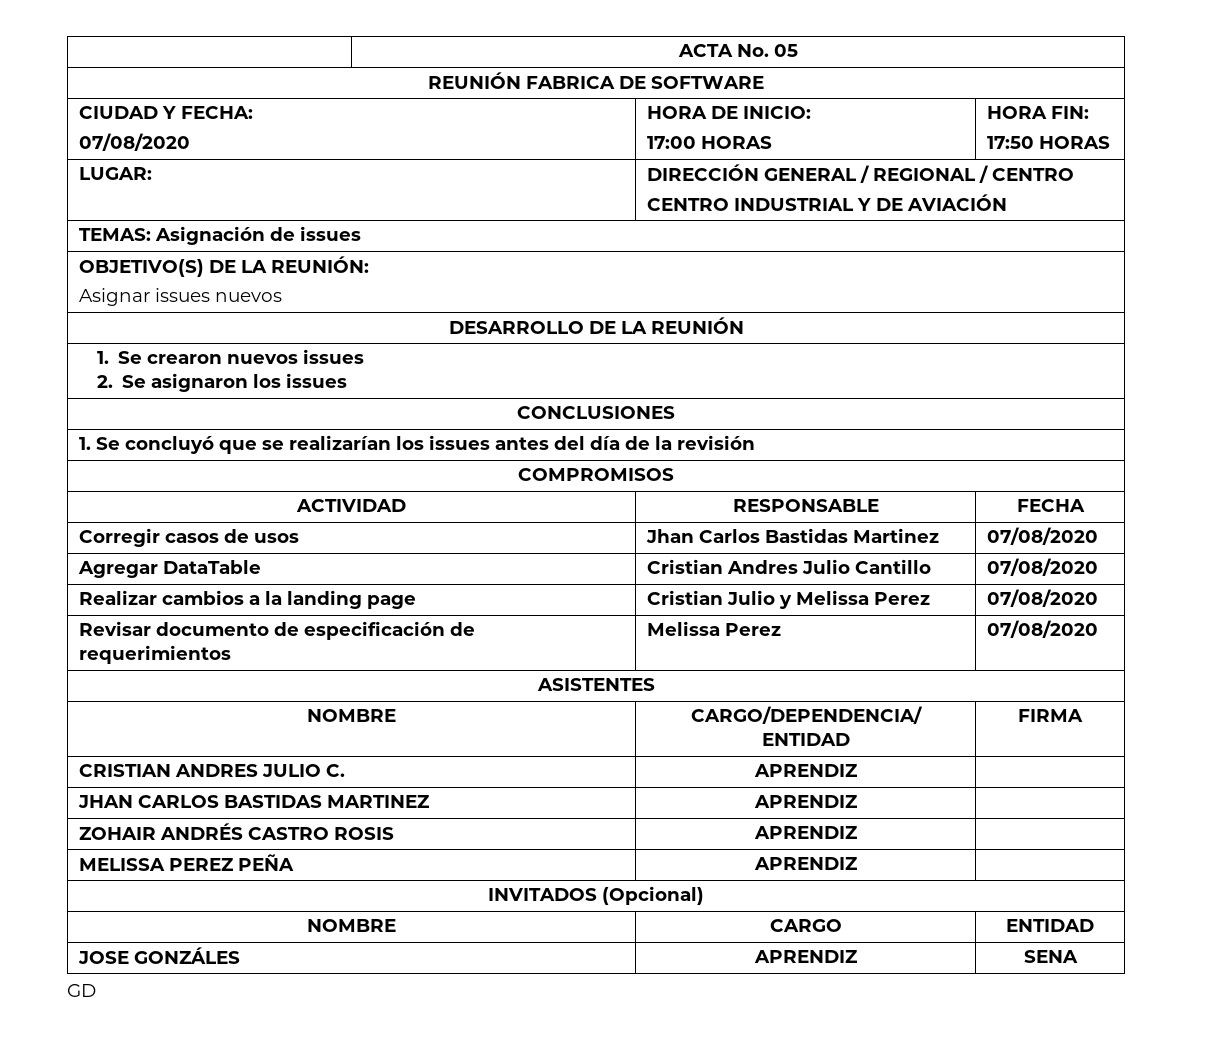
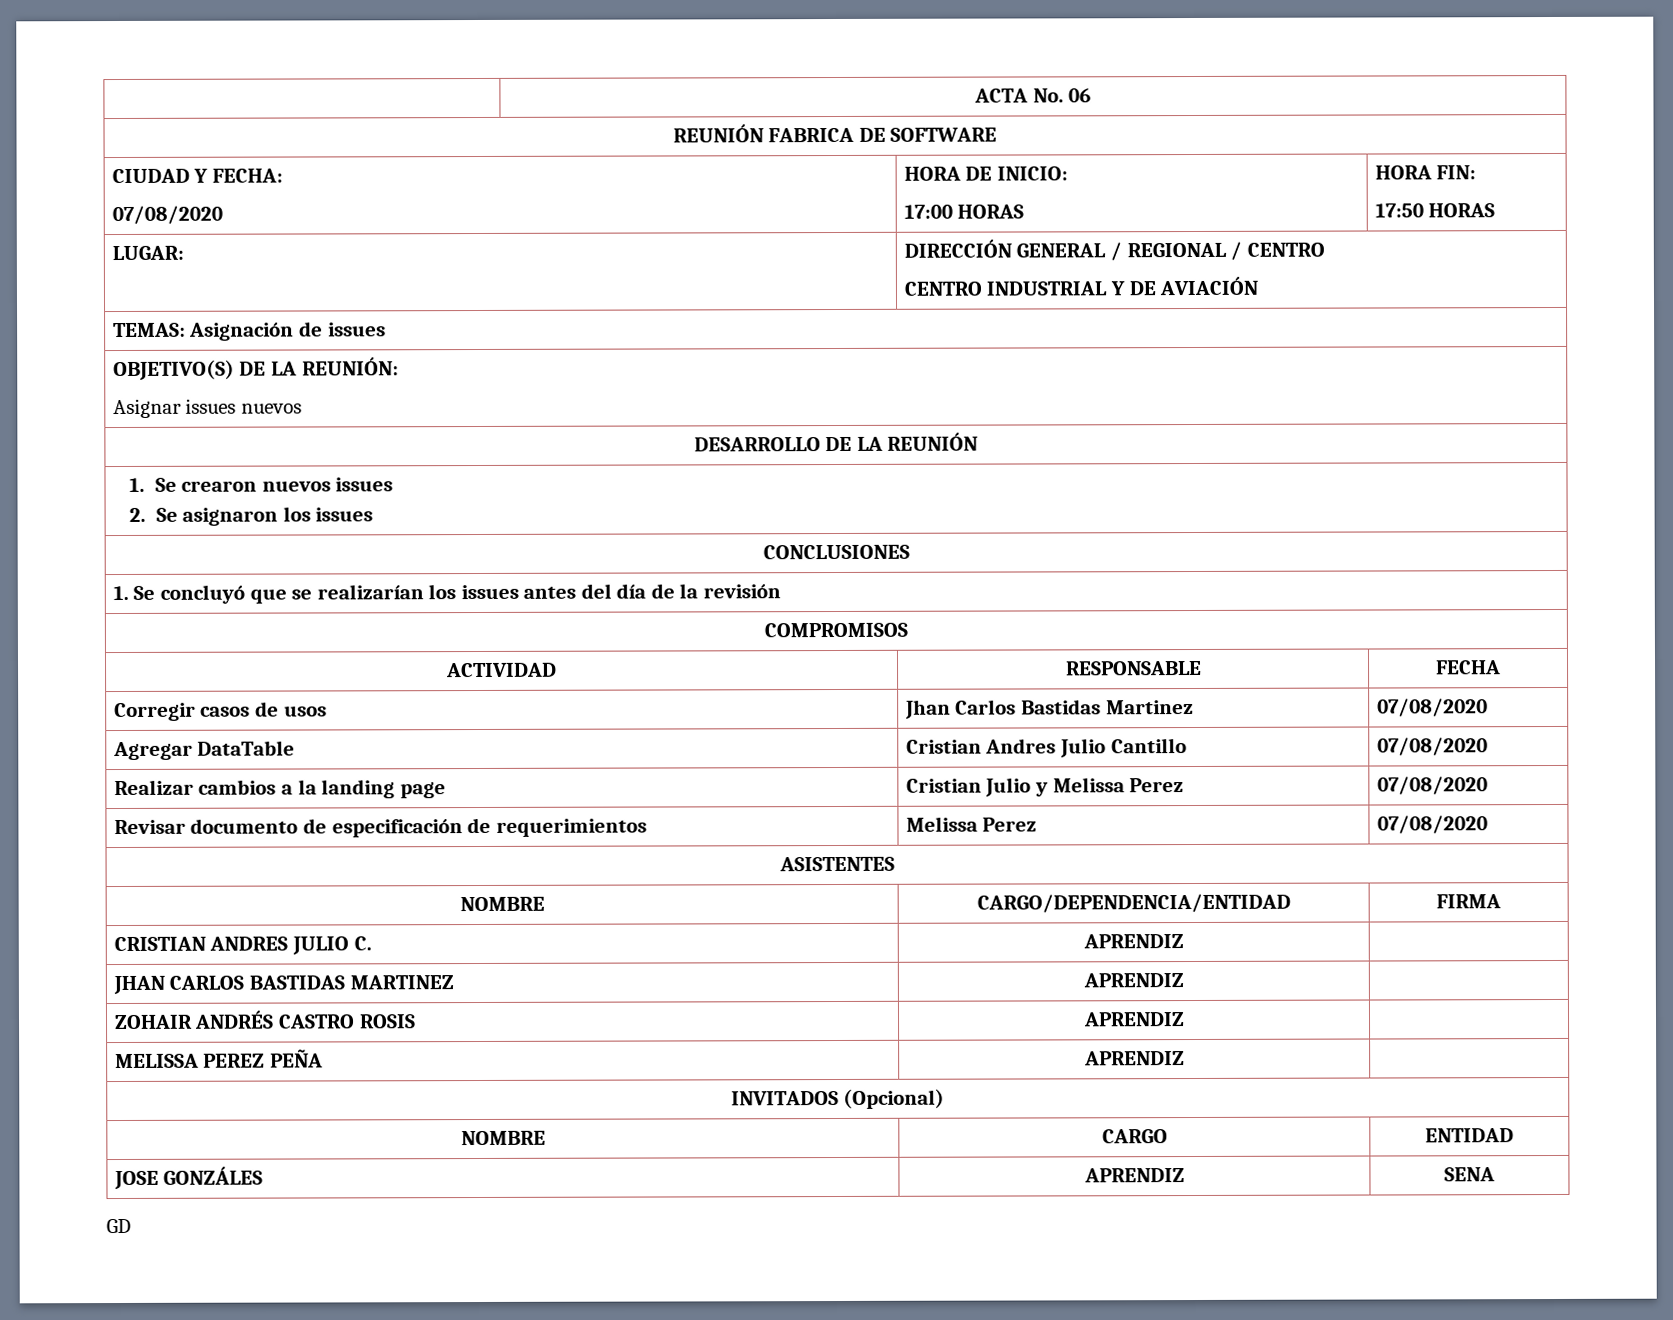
[773,44,798,57] 05 -> [1068,88,1092,103] 06

